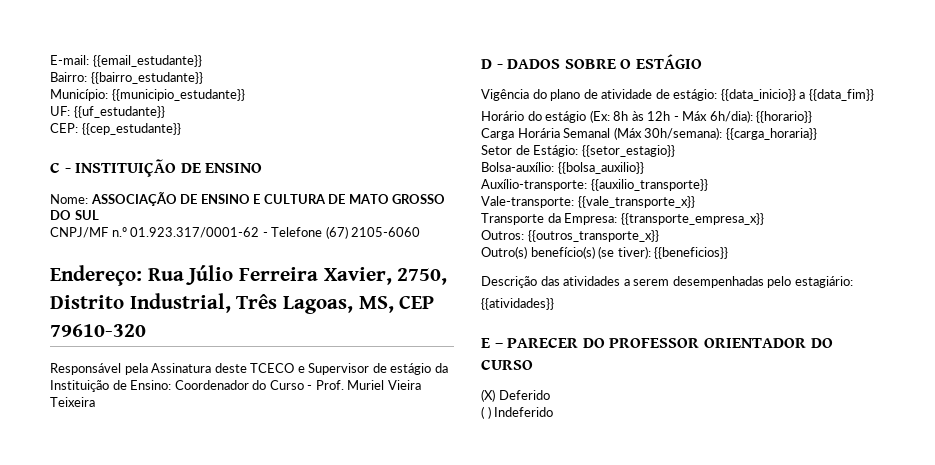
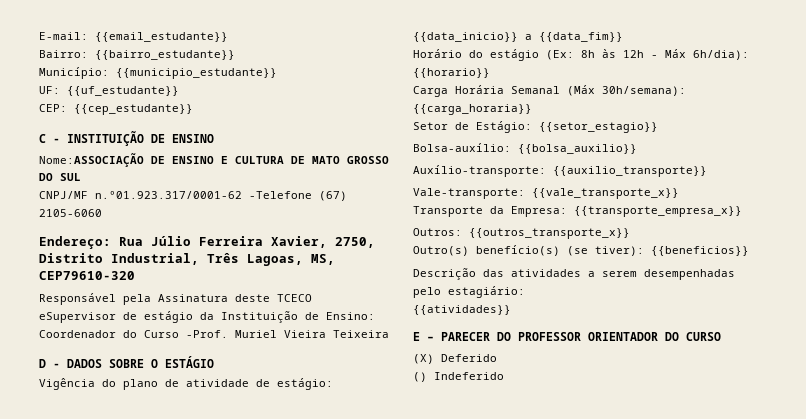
[50,192,177,206] Nome: ASSOCIAÇÃO -> [39,153,144,167] Nome:ASSOCIAÇÃO
[111,227,323,238] n.º 01.923.317/0001-62 - Telefone -> [95,191,312,199] n.º01.923.317/0001-62 -Telefone
[399,296,435,309] [50,324,146,337] CEP 79610-320 -> [39,271,135,280] CEP79610-320
[297,363,370,375] e Supervisor -> [39,312,116,323] eSupervisor
[307,380,344,390] - Prof. -> [186,330,228,338] -Prof.
[481,406,491,419] ( ) -> [413,372,427,382] ()

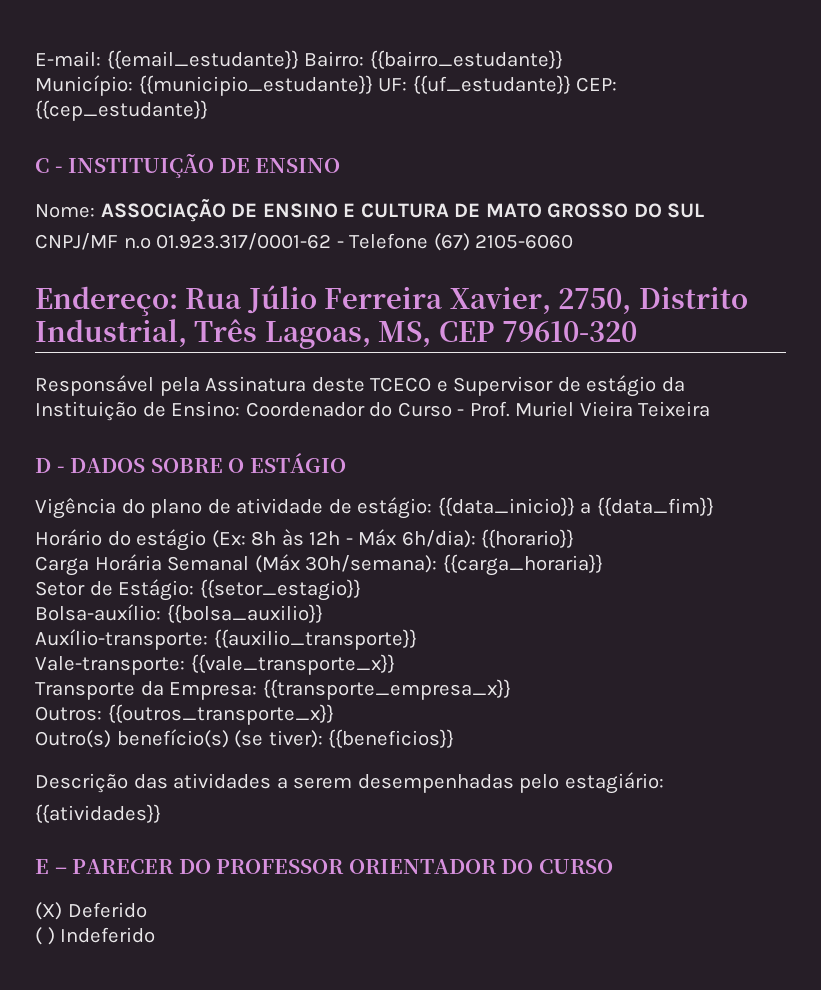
(228, 37) // -> (299, 59) none
(277, 73) // -> (373, 85) none
(179, 91) // -> (571, 84) none
[39,153,144,167] Nome:ASSOCIAÇÃO -> [35,198,226,222] Nome: ASSOCIAÇÃO
[95,191,312,199] n.º01.923.317/0001-62 -Telefone -> [123,233,429,250] n.º 01.923.317/0001-62 - Telefone
[39,271,135,280] CEP79610-320 -> [438,321,638,342] CEP 79610-320
[39,312,116,323] eSupervisor -> [436,376,554,396] e Supervisor
[186,330,228,338] -Prof. -> [457,401,510,417] - Prof.
[413,372,427,382] () -> [35,927,55,945] ( )

